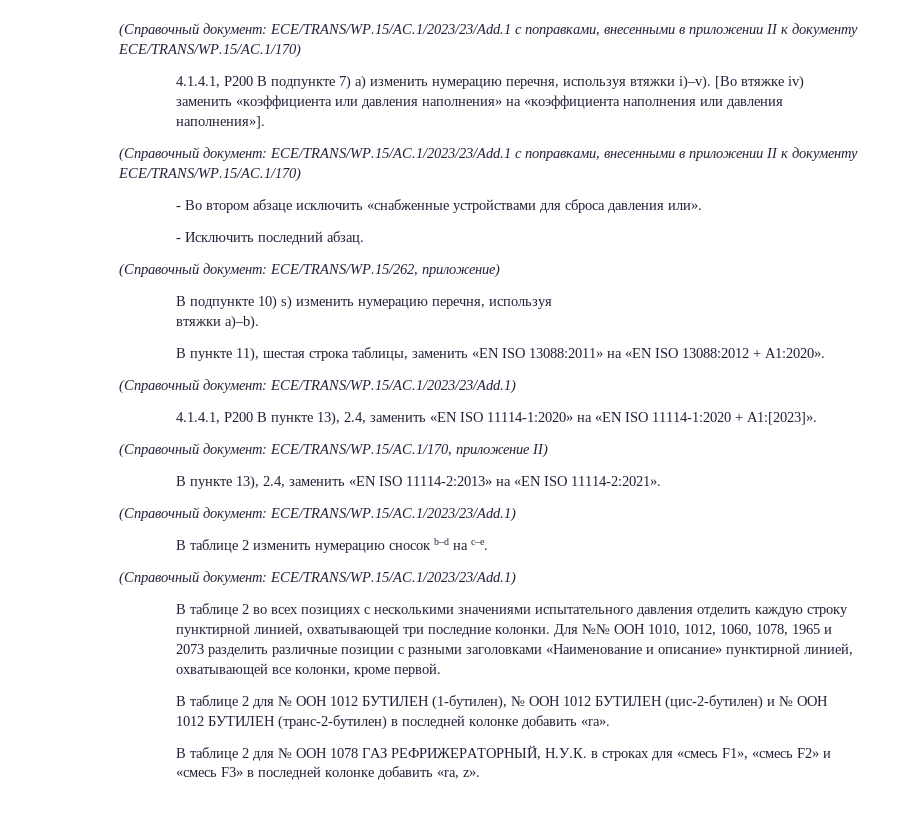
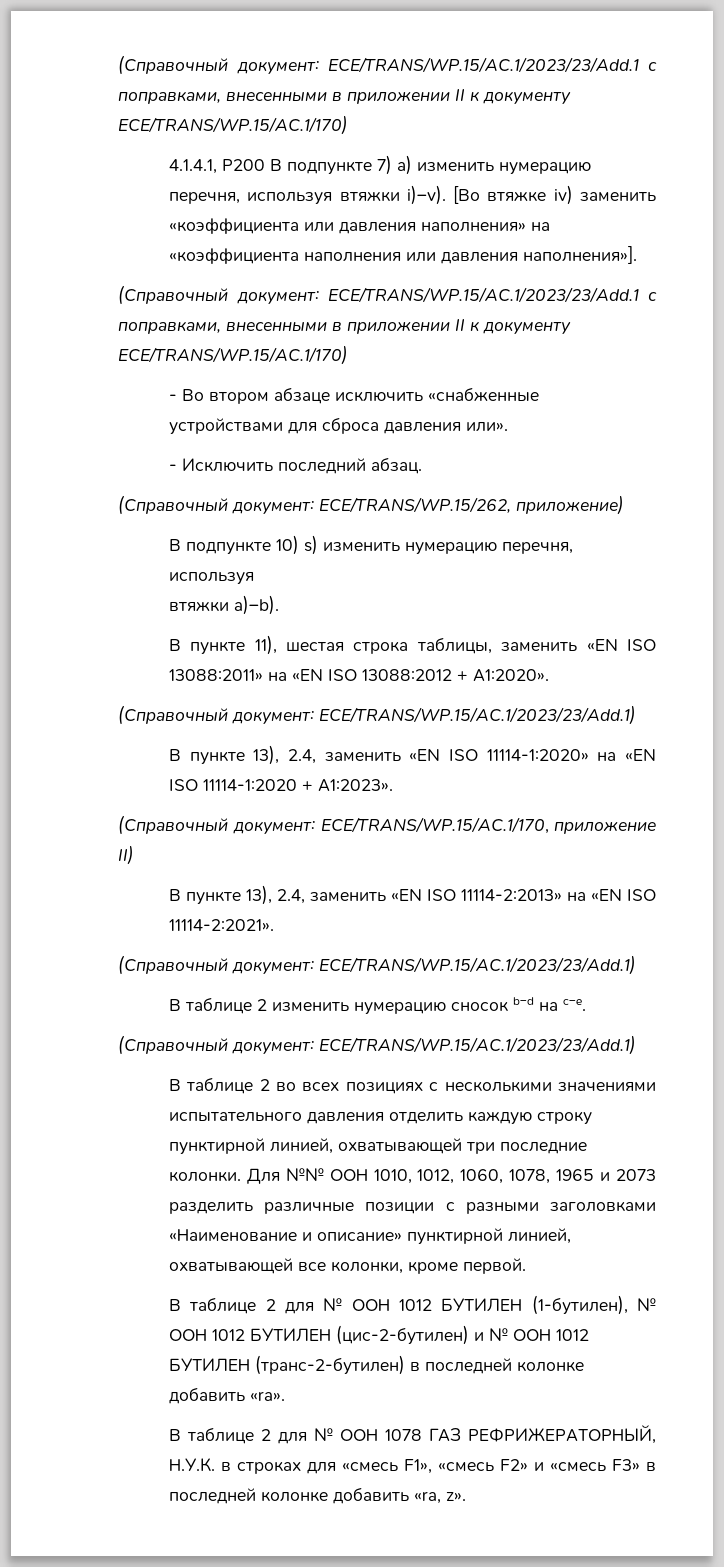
[175,412,253,424] 4.1.4.1, P200 -> (637, 715) none
[746,412,817,425] A1:[2023]». -> [317,779,393,792] A1:2023».

